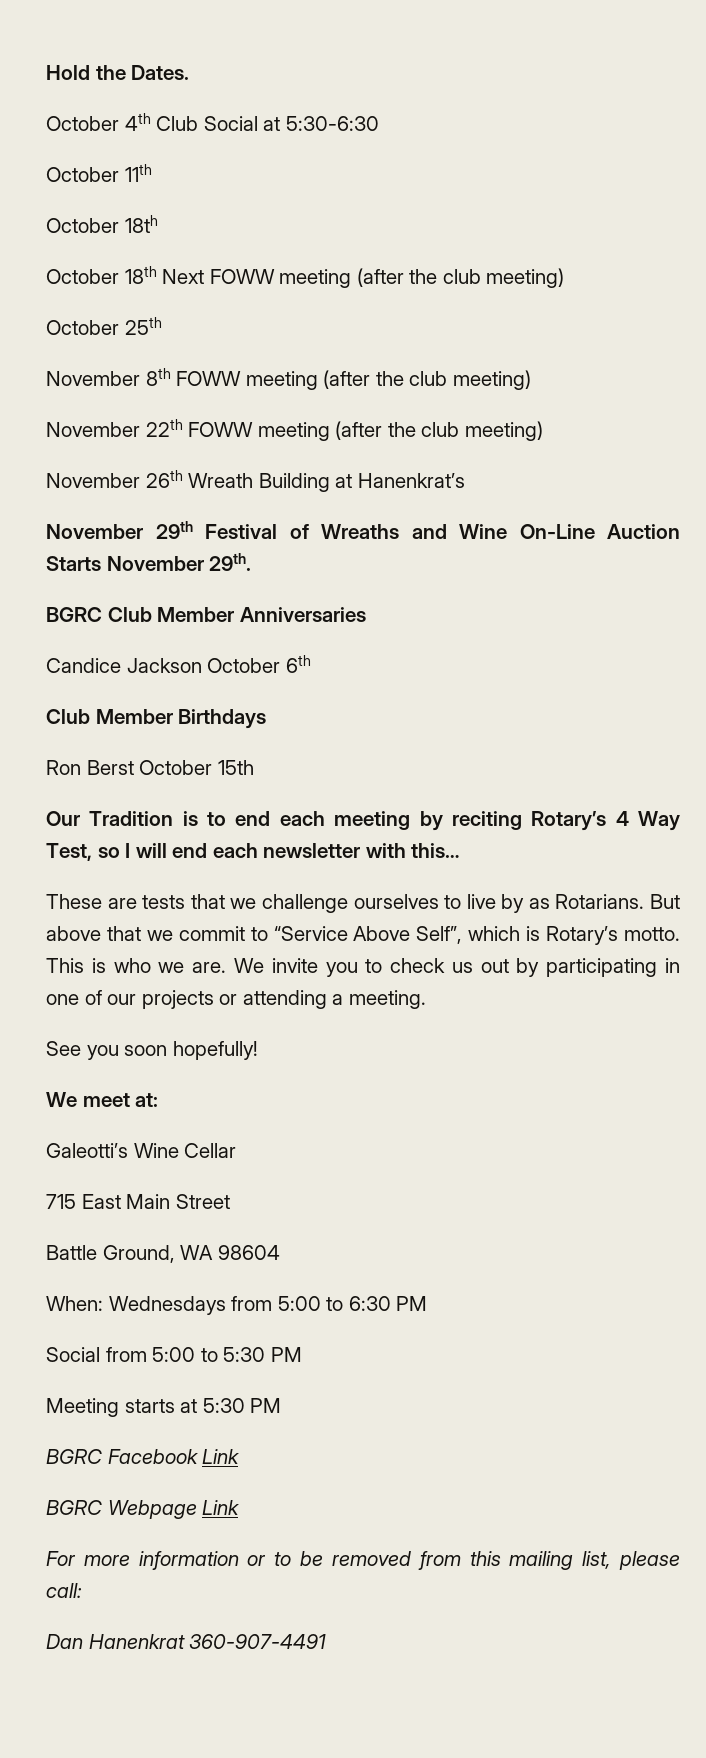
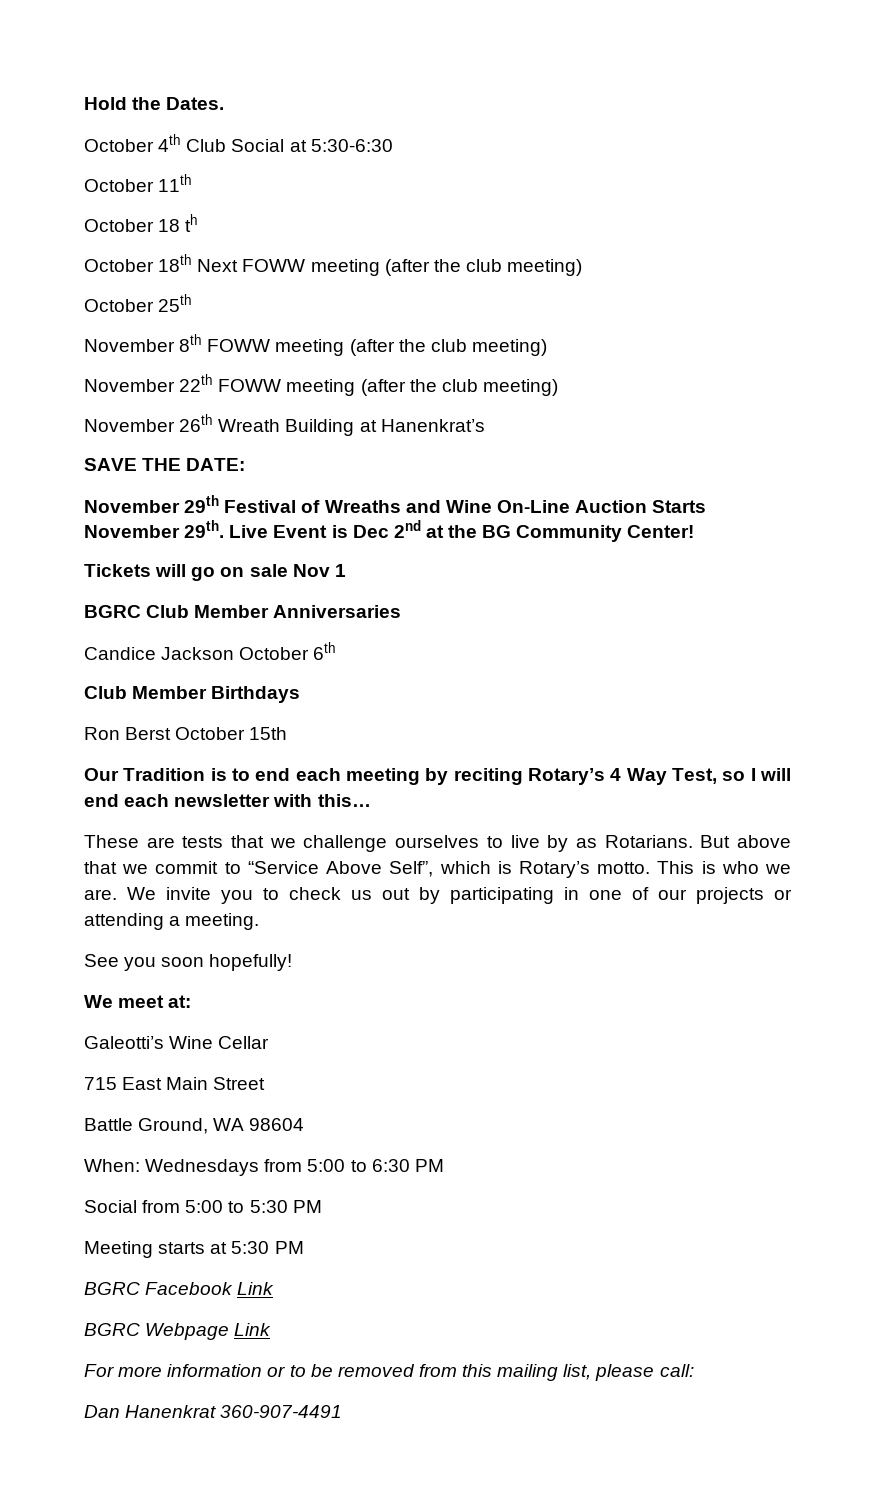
[124,215,158,233] 18th -> [158,214,199,232] 18 th
(465, 480) none -> [84,458,246,471] // SAVE THE DATE:
(252, 562) none -> [229,520,695,542] [84,564,346,581] Live Event is Dec 2nd at the BG Community Center! // Tickets will go on sale Nov 1

